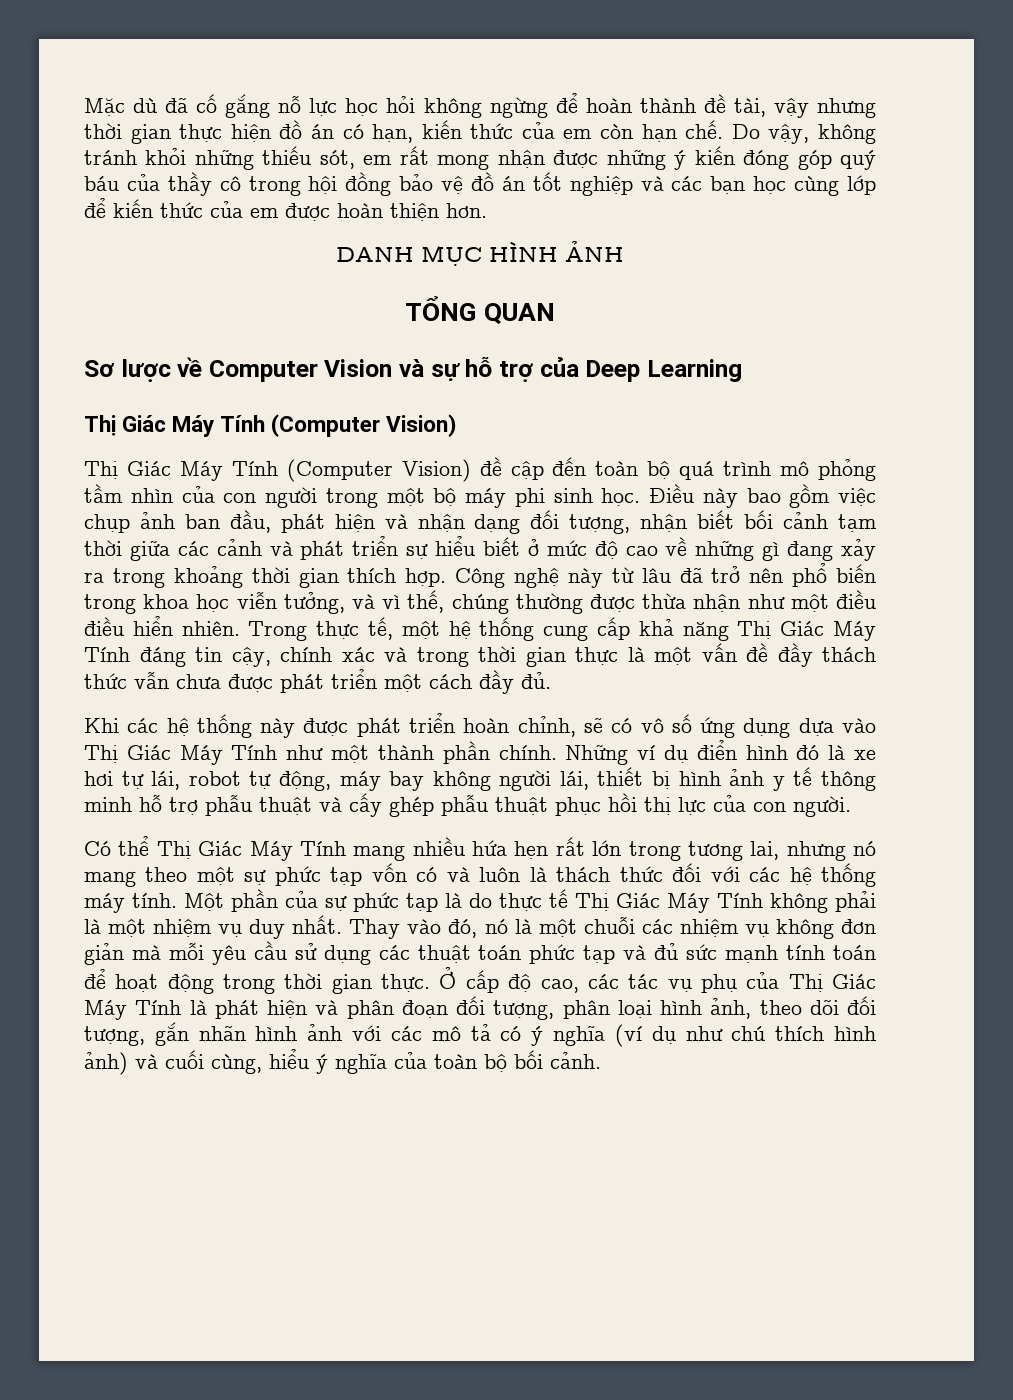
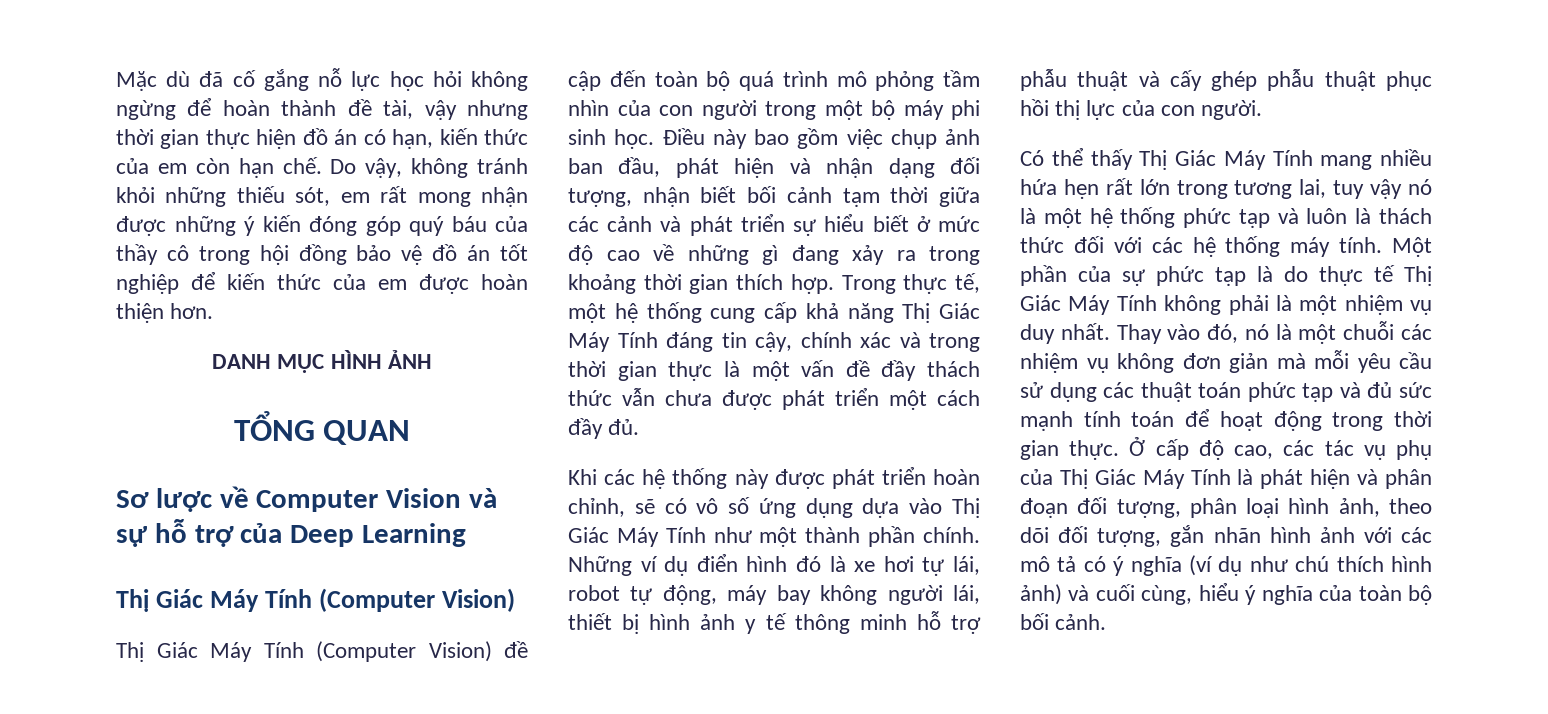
[640,175,877,196] và các bạn học cùng lớp -> (179, 284) none
[455,563,876,588] [84,590,877,614] [84,616,240,636] Công nghệ này từ lâu đã trở nên phổ biến trong khoa học viễn tưởng, và vì thế, chúng thường được thừa nhận như một điều điều hiển nhiên. -> (834, 284) none
(150, 846) none -> [1090,149,1133,170] thấy
[786,841,876,861] [84,863,438,887] nhưng nó mang theo một sự phức tạp vốn có -> [1333,179,1432,199] [1020,207,1270,228] tuy vậy nó là một hệ thống phức tạp

